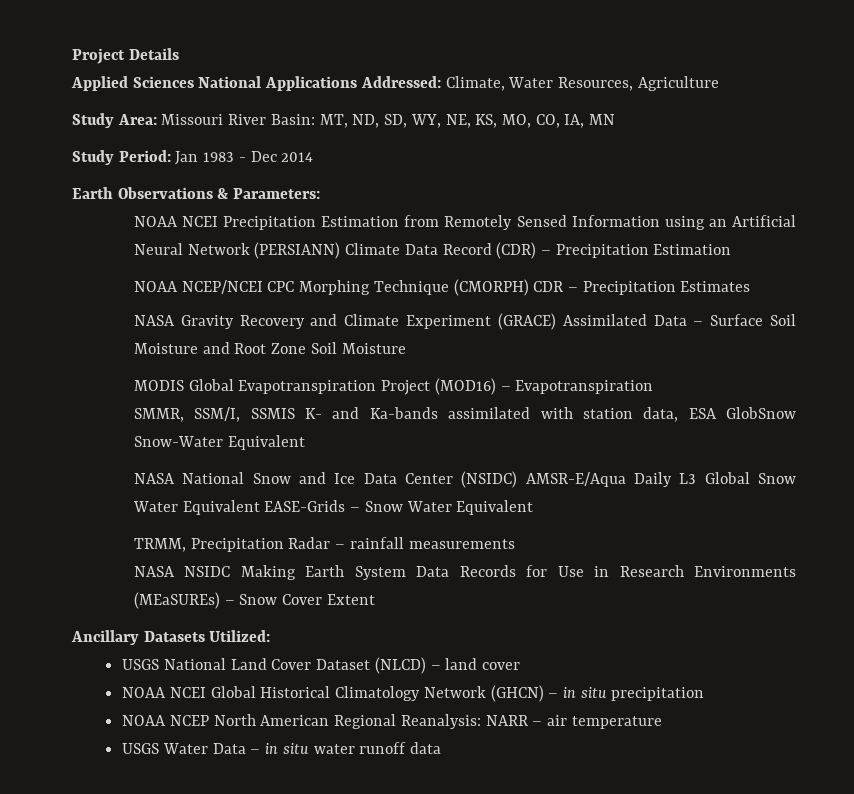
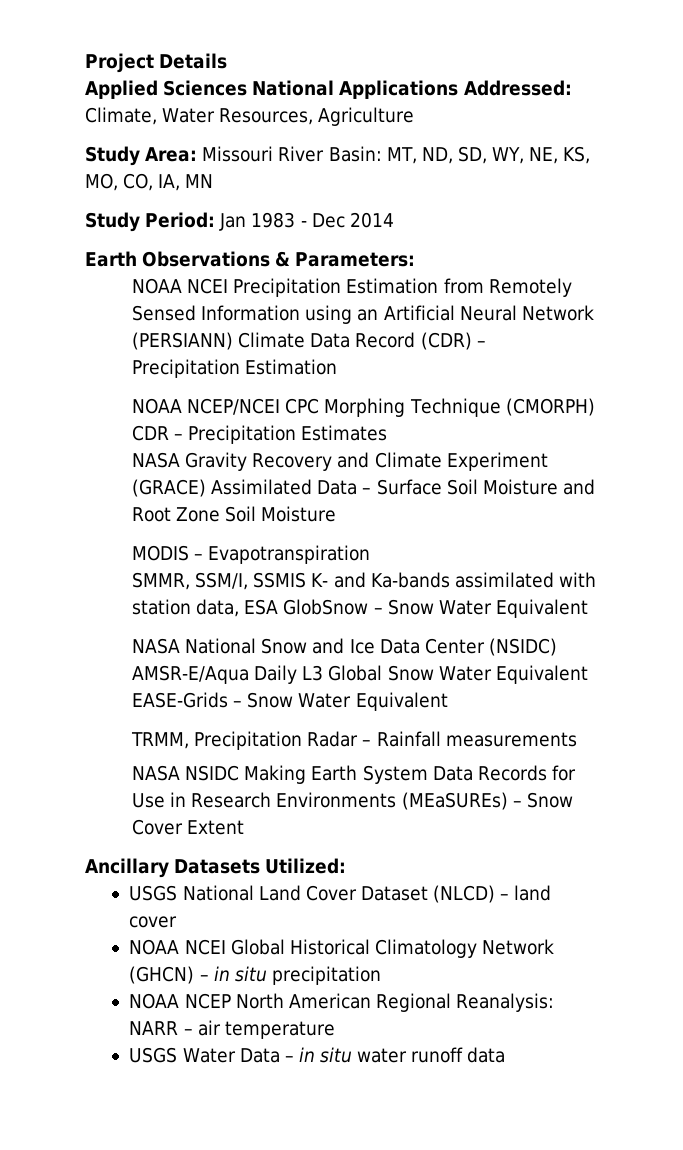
[188,378,496,395] Global Evapotranspiration Project (MOD16) -> (190, 553) none
[133,436,223,447] Snow-Water -> [373,599,492,615] – Snow Water
[349,537,404,549] rainfall -> [376,731,441,747] Rainfall

